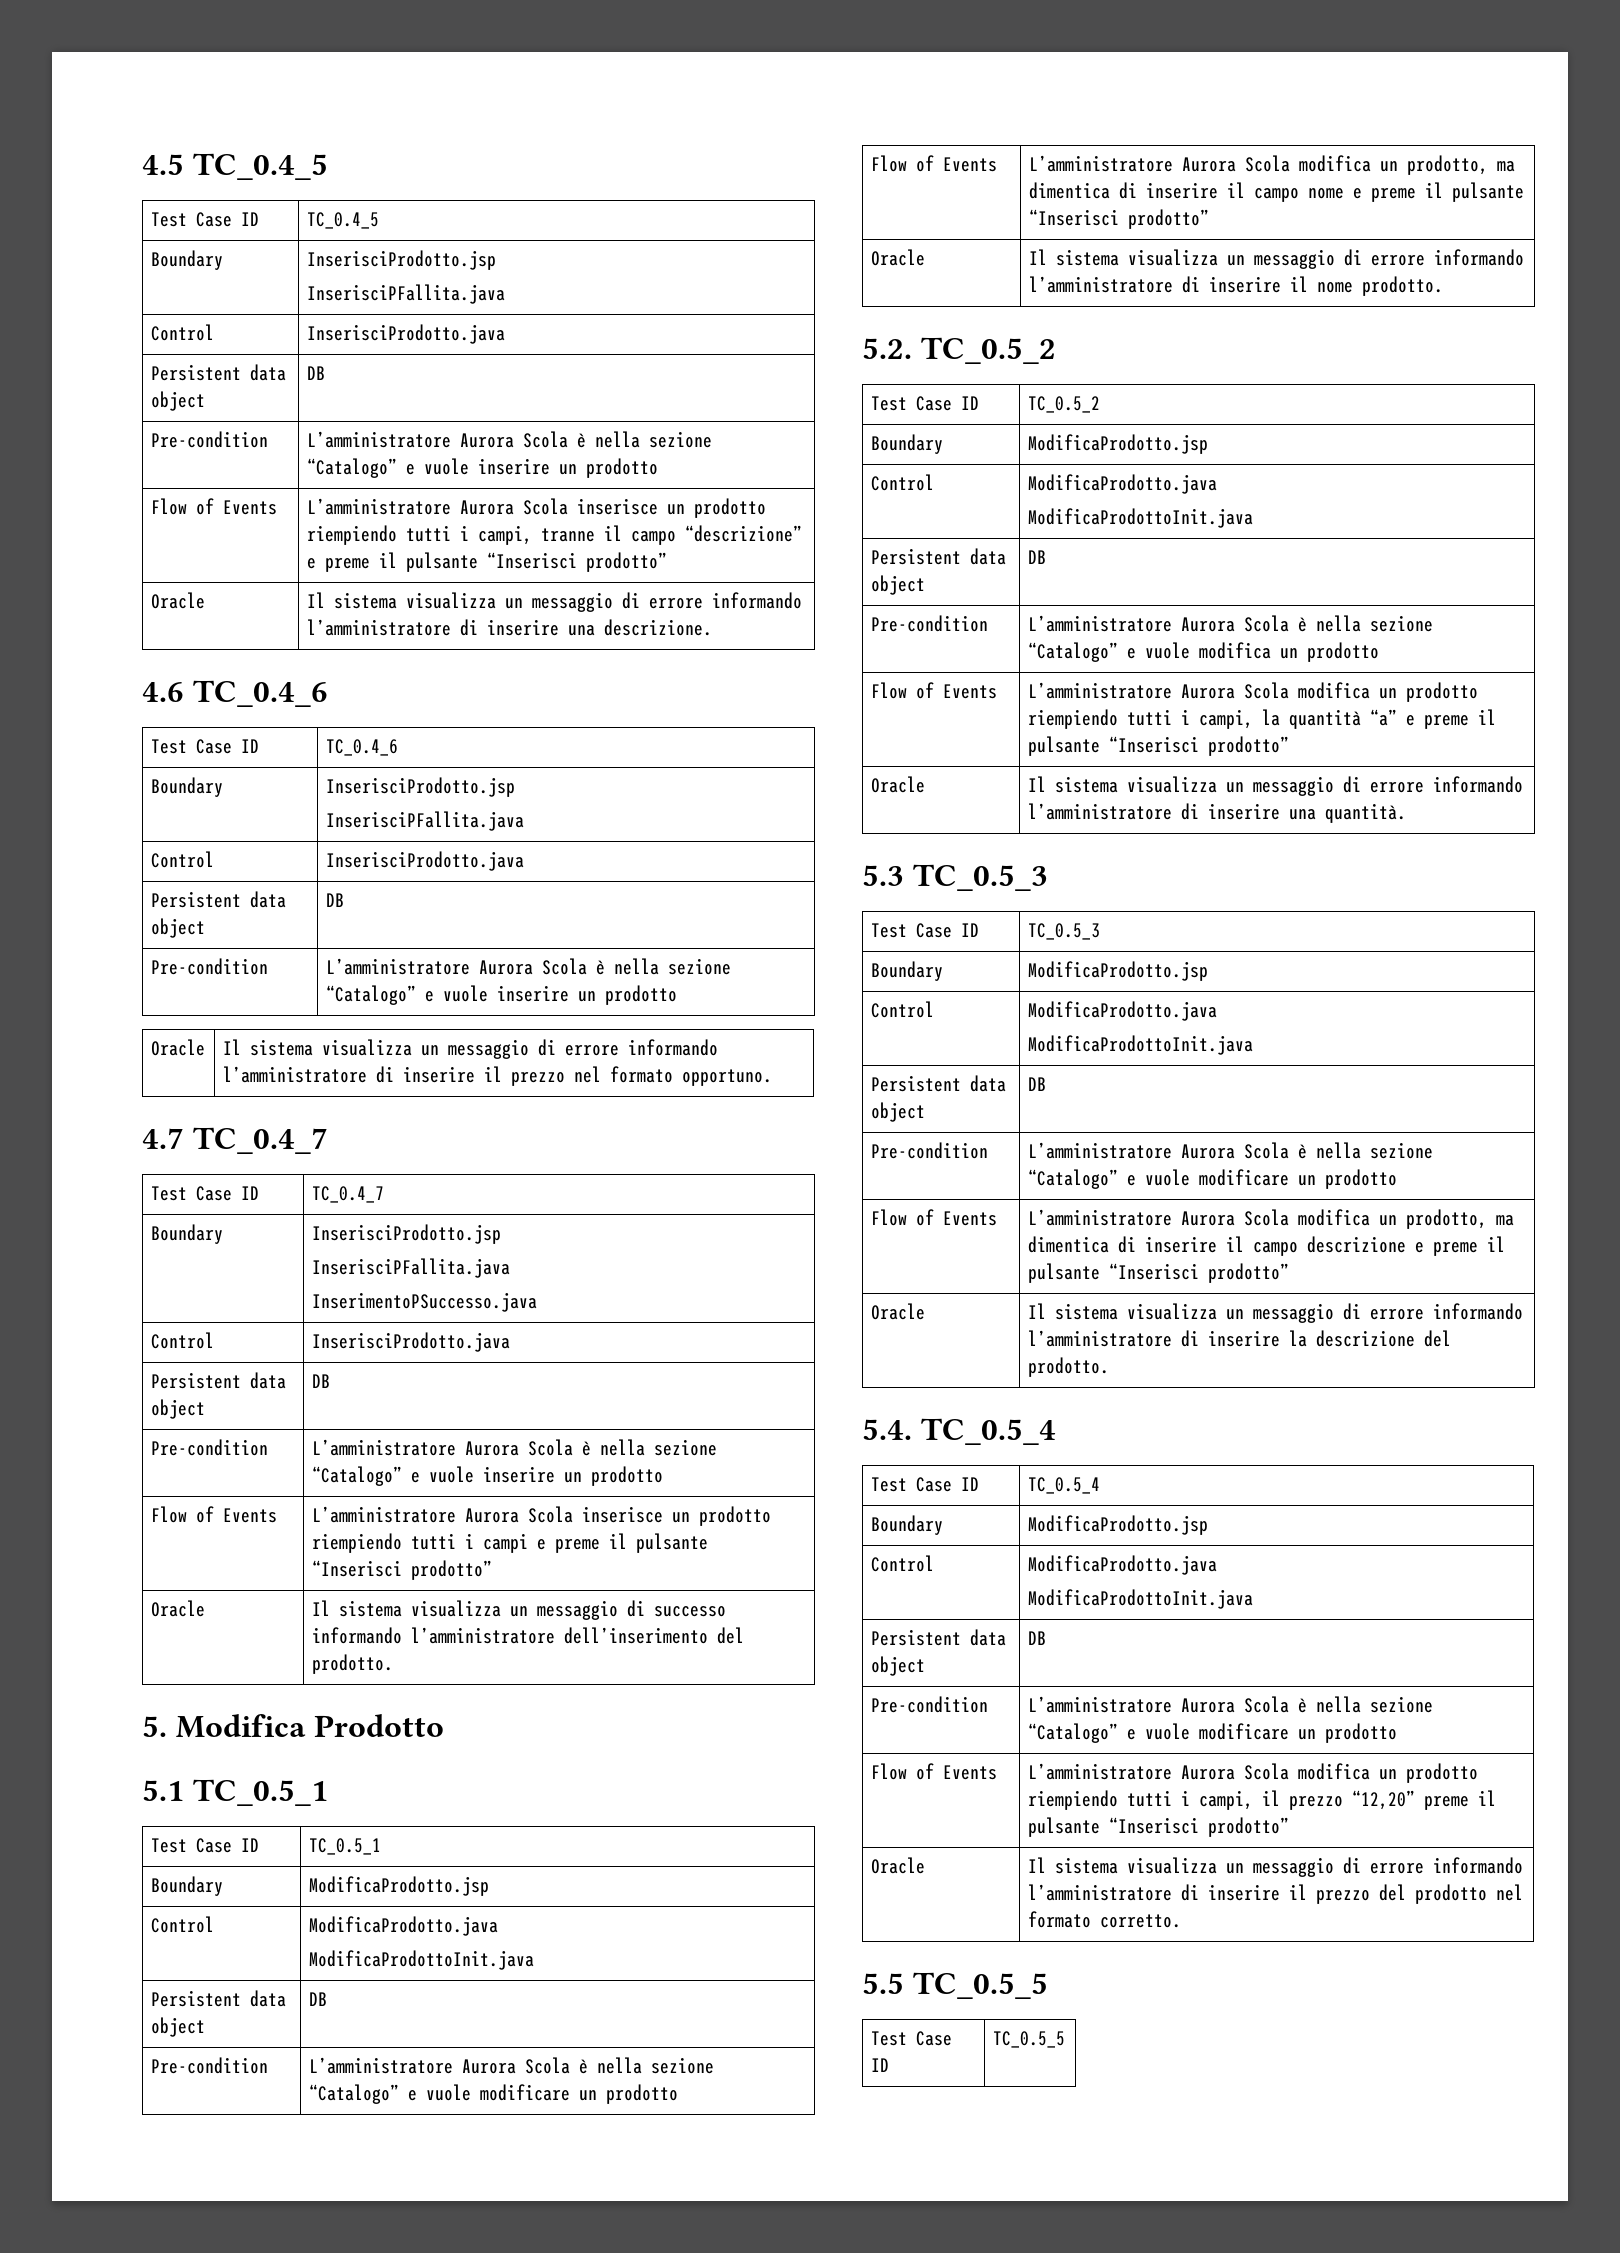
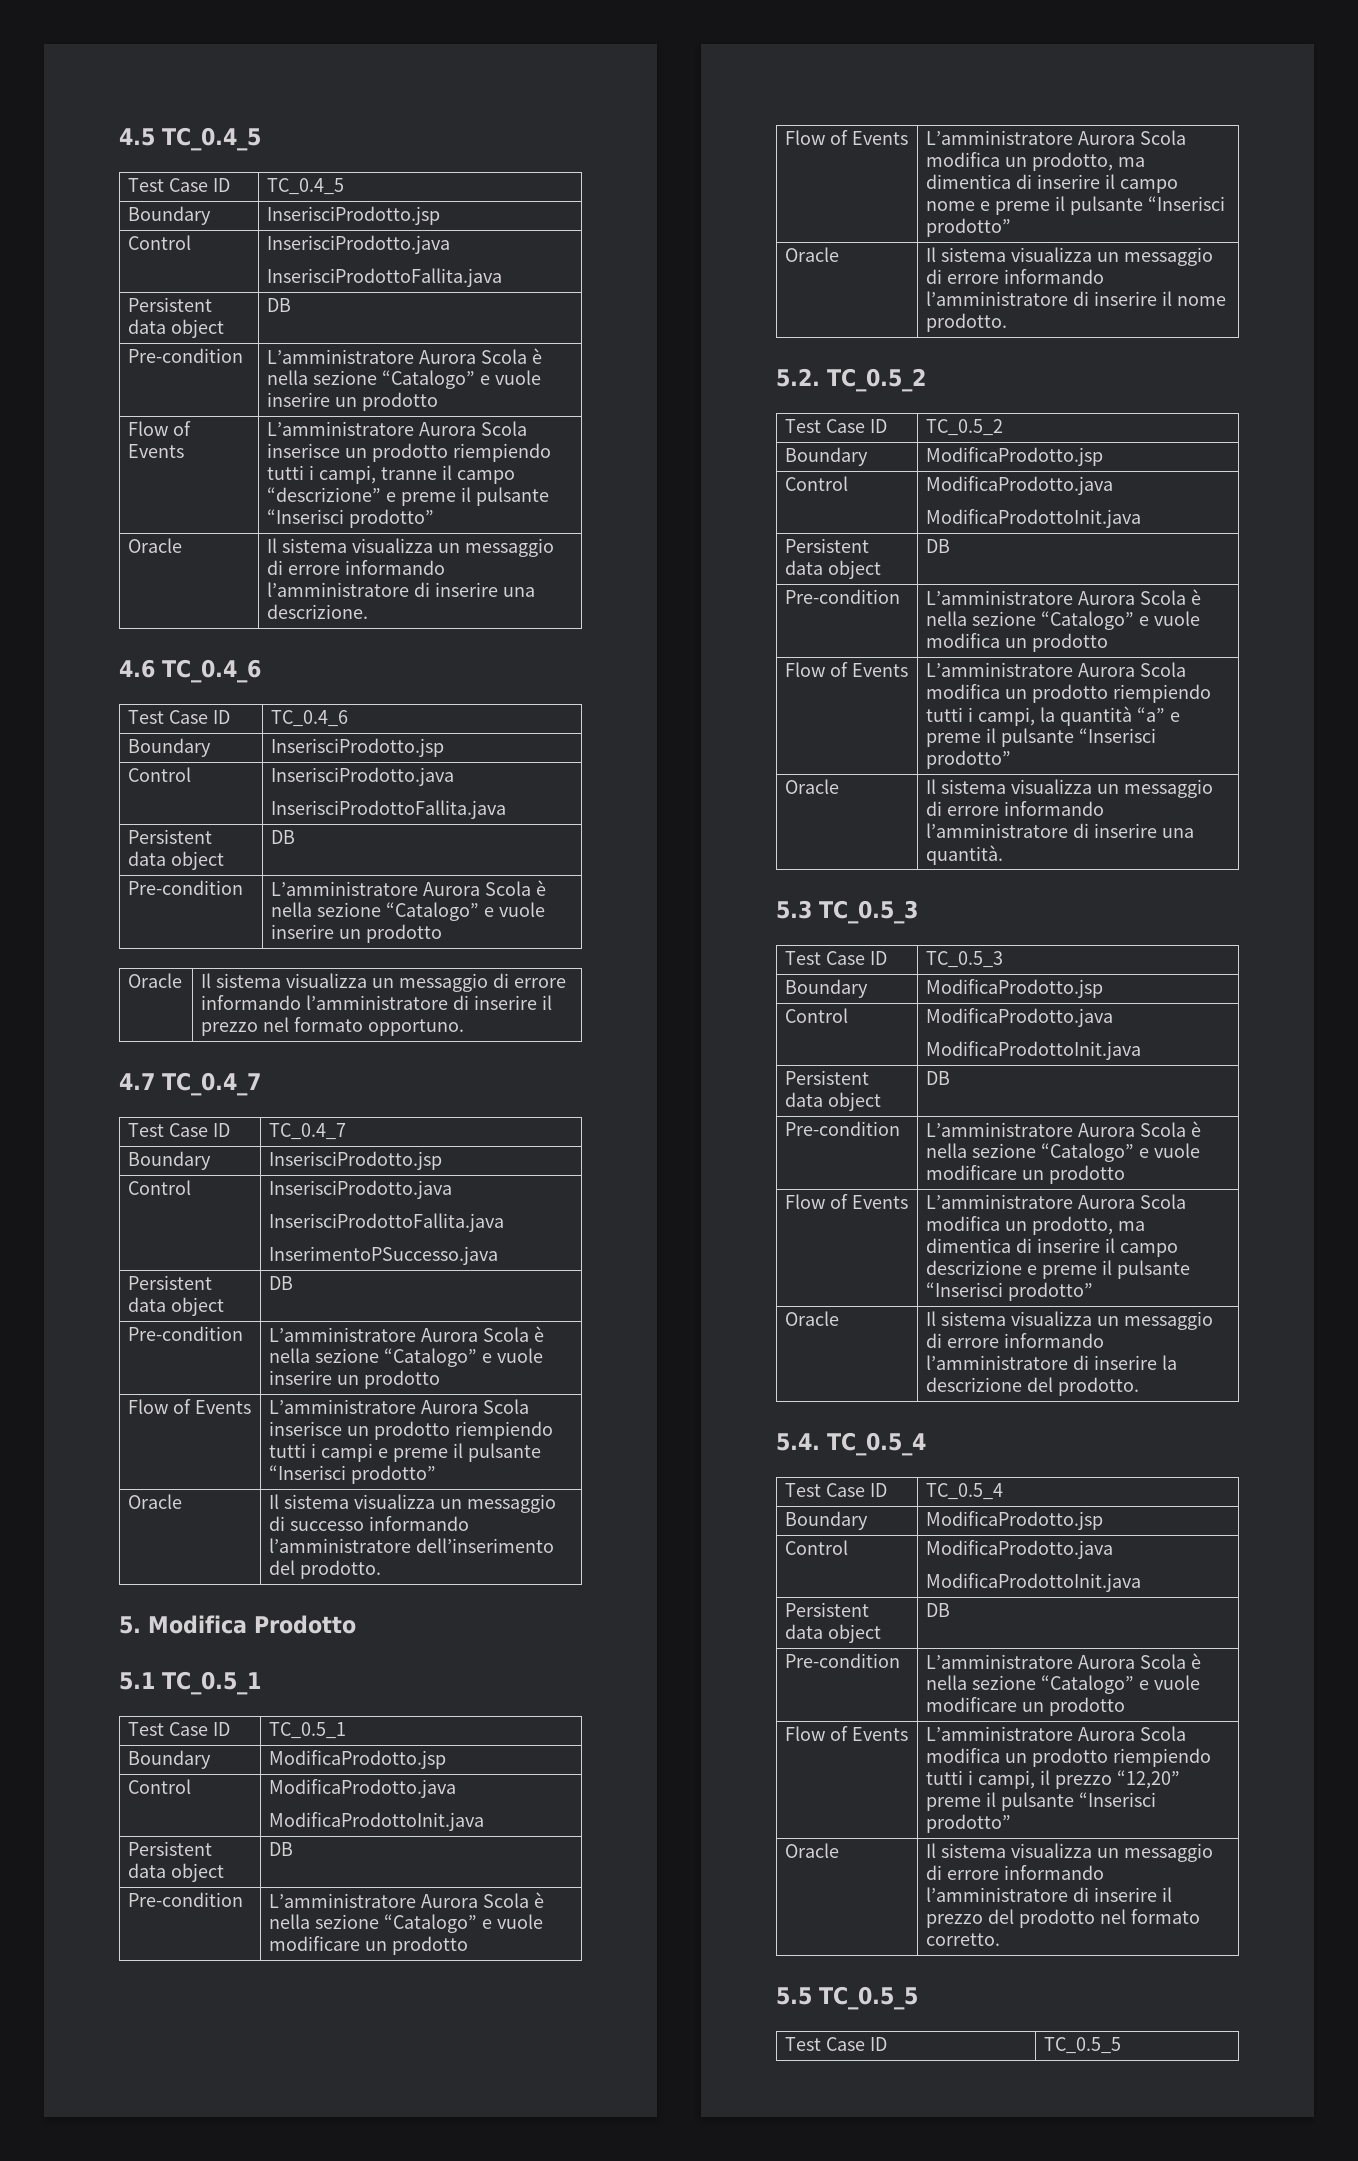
[306,284,505,304] [150,324,214,341] [306,324,505,344] // InserisciPFallita.java // Control | InserisciProdotto.java -> [128,235,192,250] [267,235,451,254] [267,268,503,287] // Control | InserisciProdotto.java // InserisciProdottoFallita.java
[325,811,524,831] [150,851,214,868] [325,851,524,871] // InserisciPFallita.java // Control | InserisciProdotto.java -> [128,767,192,782] [271,767,455,786] [271,800,507,819] // Control | InserisciProdotto.java // InserisciProdottoFallita.java
[311,1258,510,1278] [311,1292,537,1312] [150,1332,214,1349] [311,1332,510,1352] // InserisciPFallita.java // InserimentoPSuccesso.java // Control | InserisciProdotto.java -> [128,1180,192,1195] [269,1180,453,1199] [269,1213,505,1232] [269,1246,499,1265] // Control | InserisciProdotto.java // InserisciProdottoFallita.java // InserimentoPSuccesso.java

